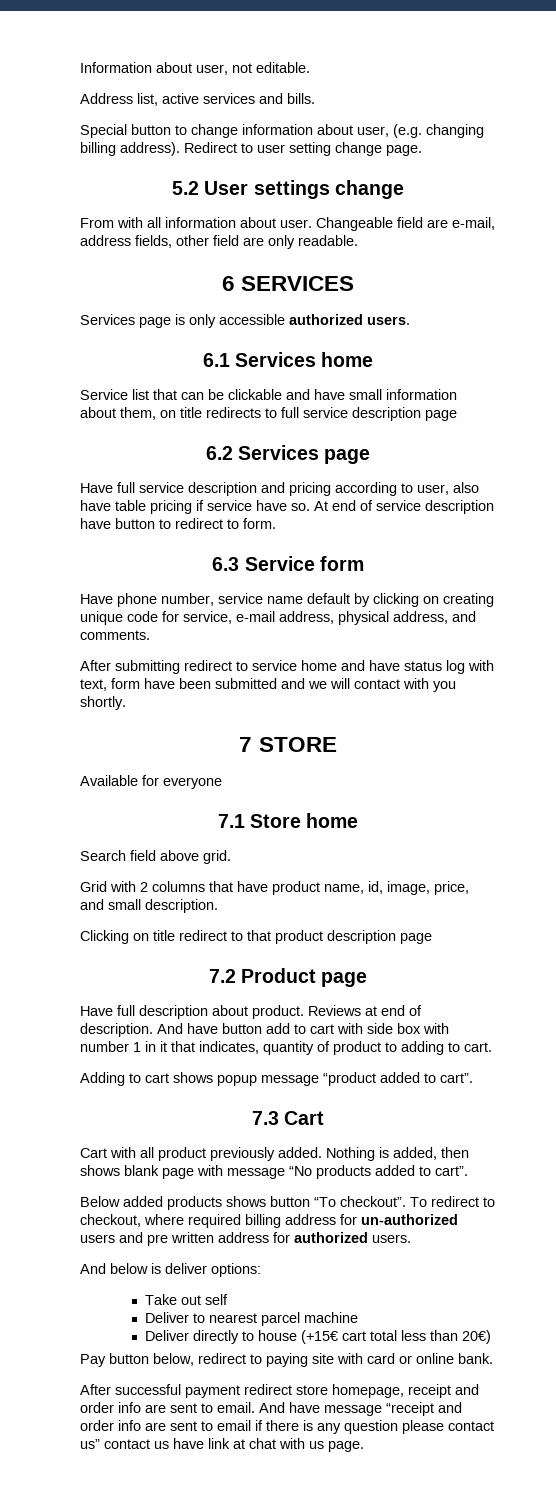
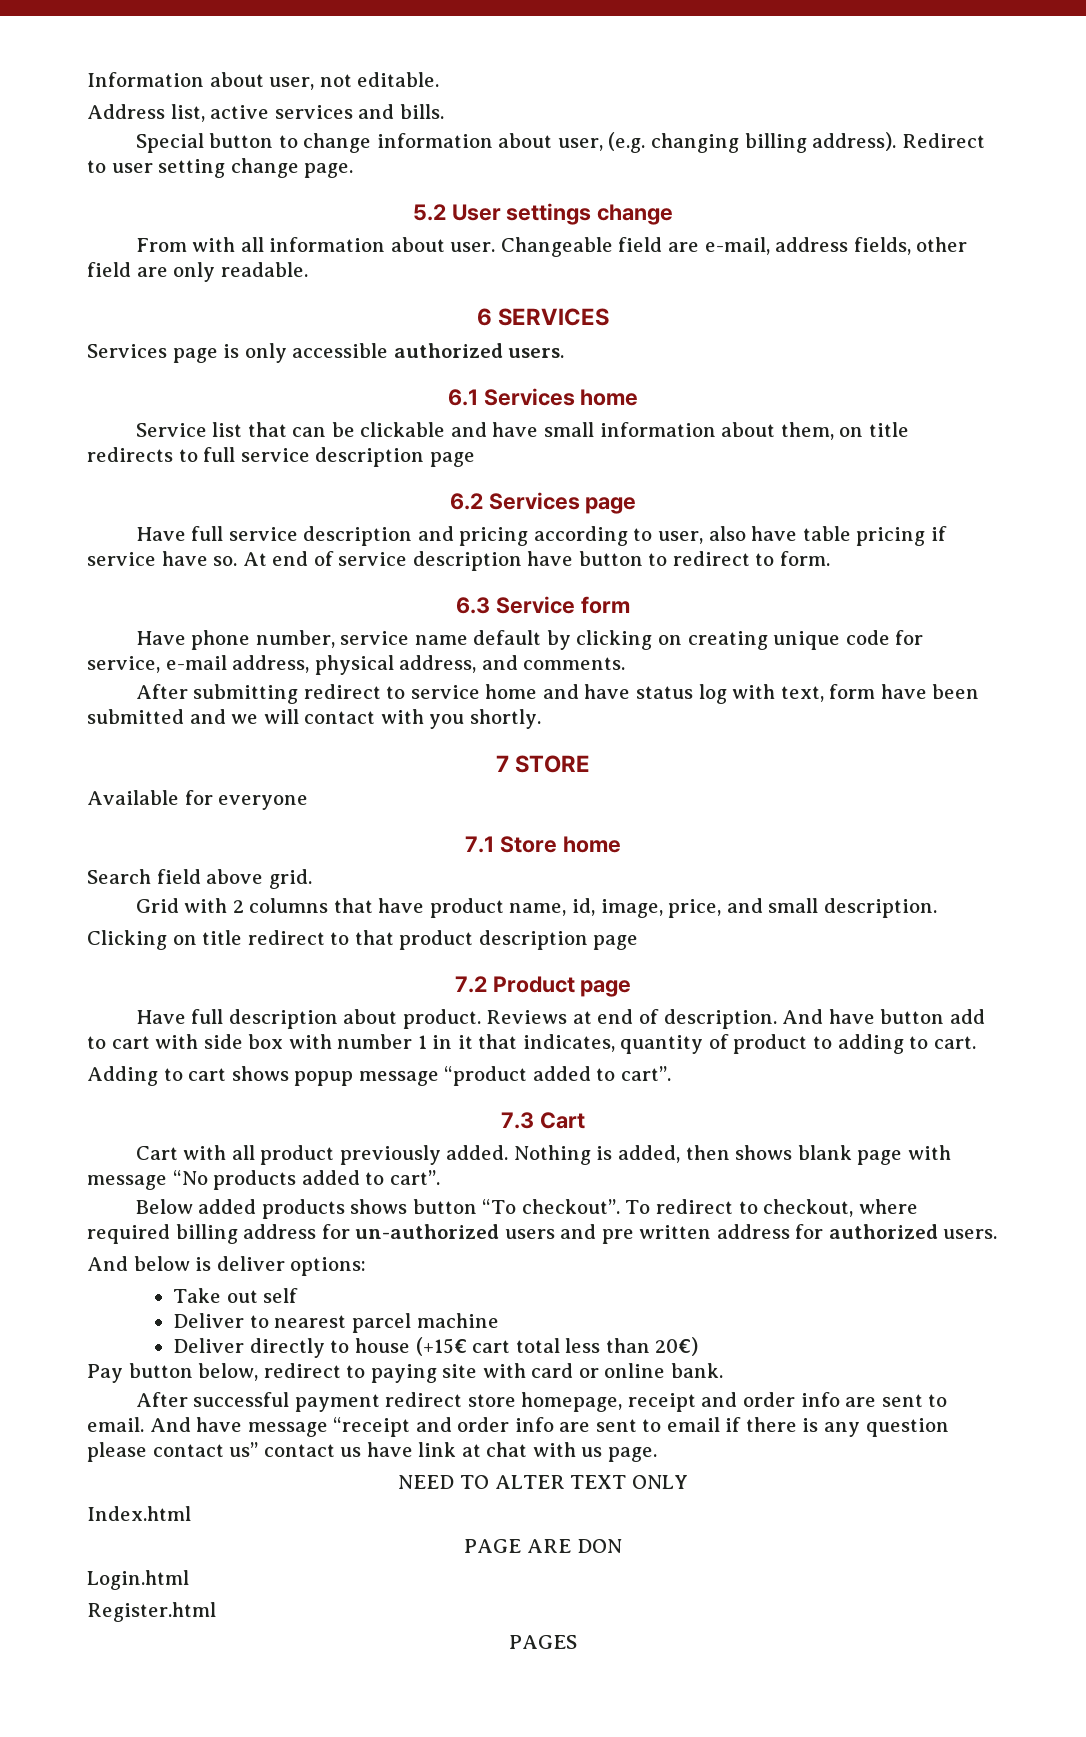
(364, 1446) none -> [398,1475,688,1489] [87,1506,191,1521] [464,1539,622,1553] [87,1570,189,1590] [87,1602,216,1622] [509,1635,578,1649] // NEED TO ALTER TEXT ONLY // Index.html // PAGE ARE DON // Login.html // Register.html // PAGES

